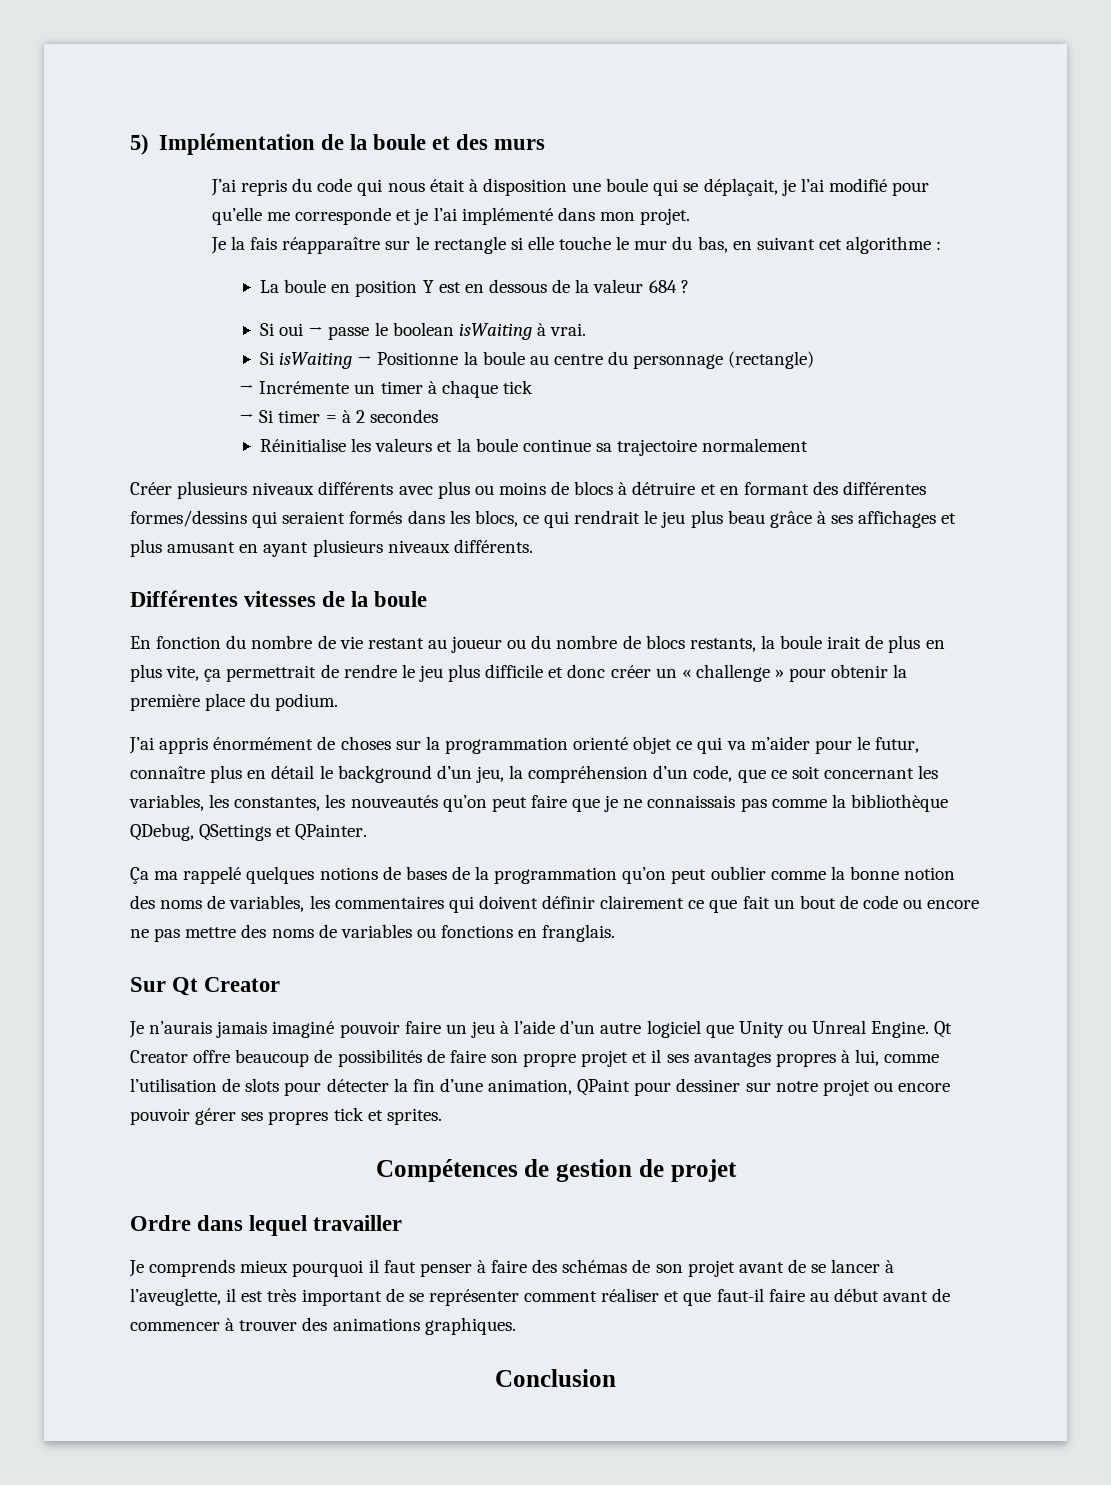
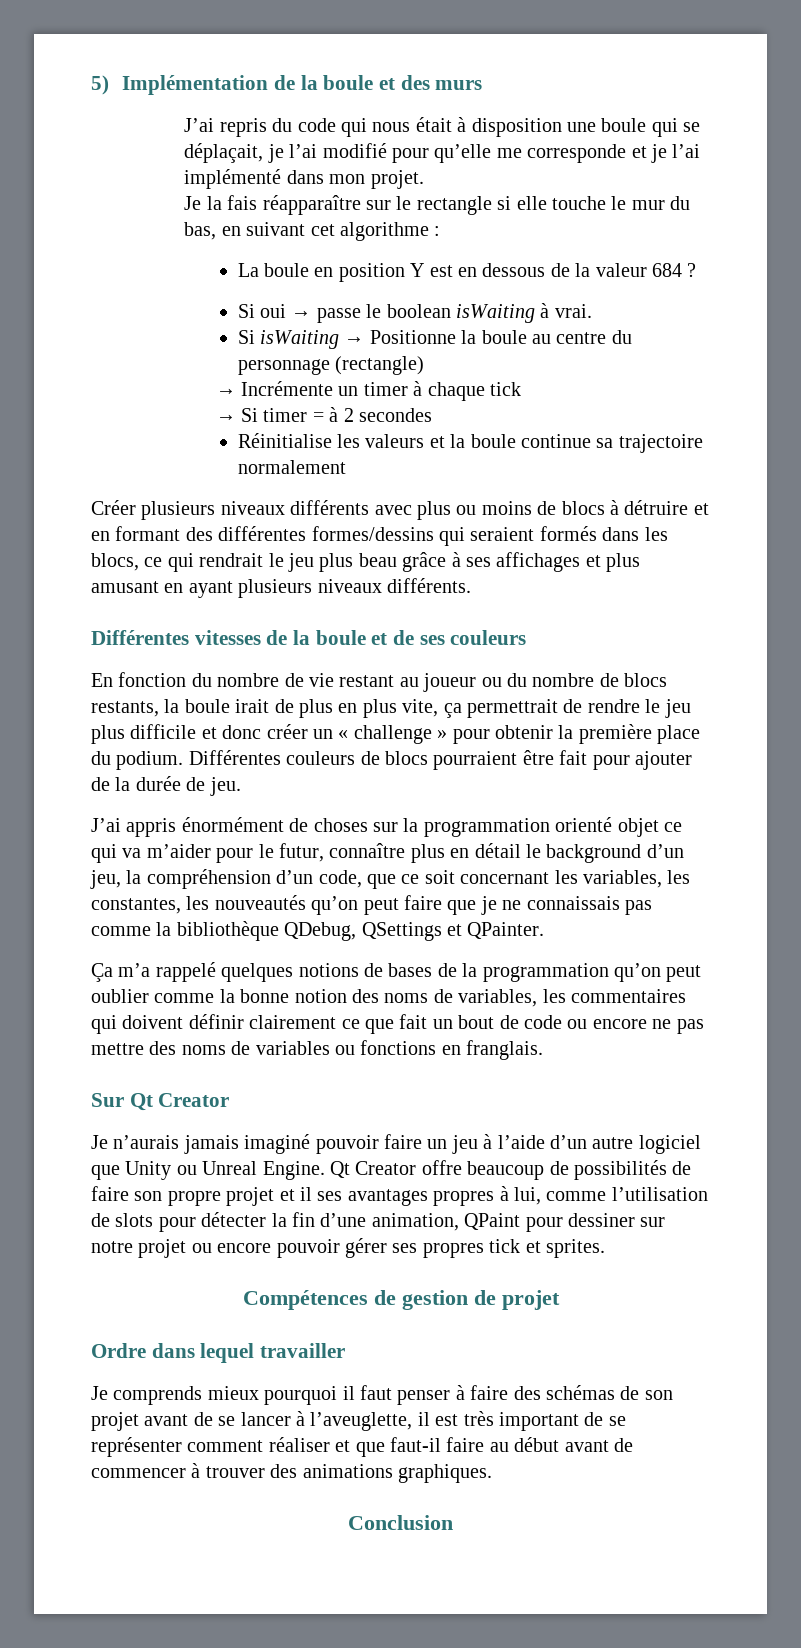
(428, 599) none -> [371,630,527,645] et de ses couleurs
(339, 702) none -> [188,750,692,770] [91,776,241,796] Différentes couleurs de blocs pourraient être fait pour ajouter de la durée de jeu.
[154,871,179,880] ma -> [118,963,151,977] m’a

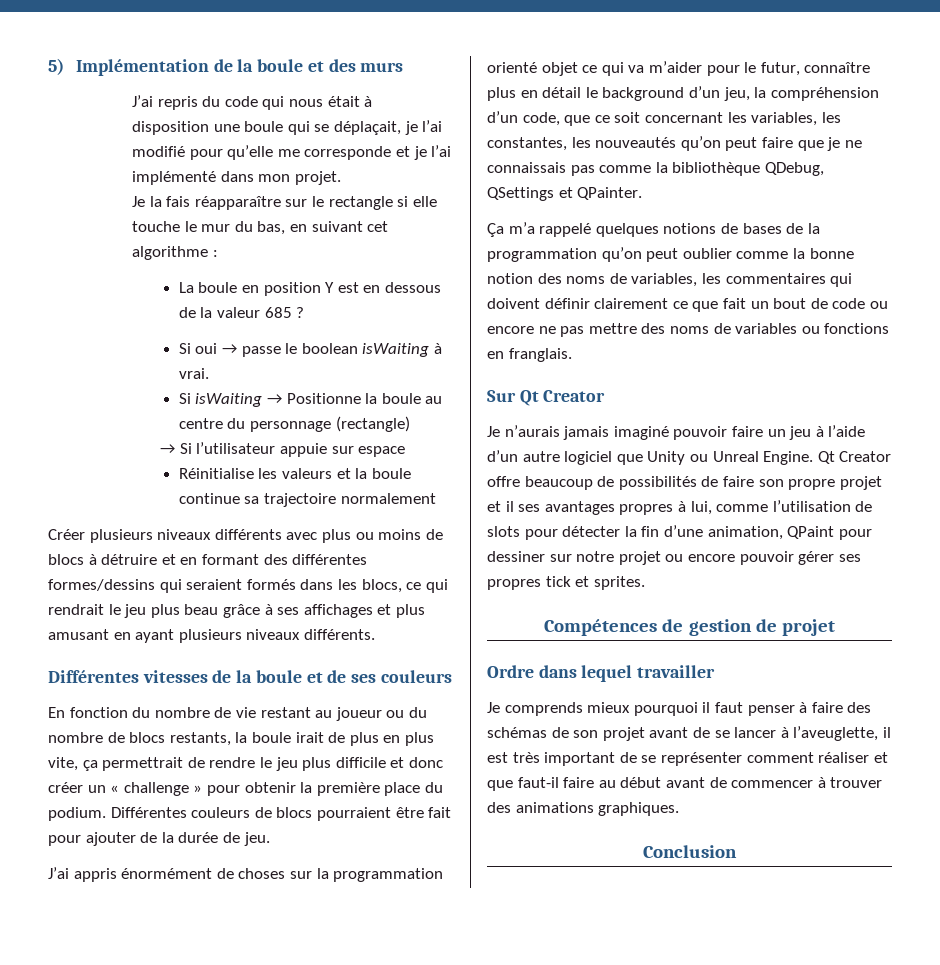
[652,263,683,277] 684 -> [264,307,292,318] 685
[241,381,522,401] [215,407,433,422] Incrémente un timer à chaque tick // → Si timer = à 2 secondes -> [179,442,406,457] Si l’utilisateur appuie sur espace

